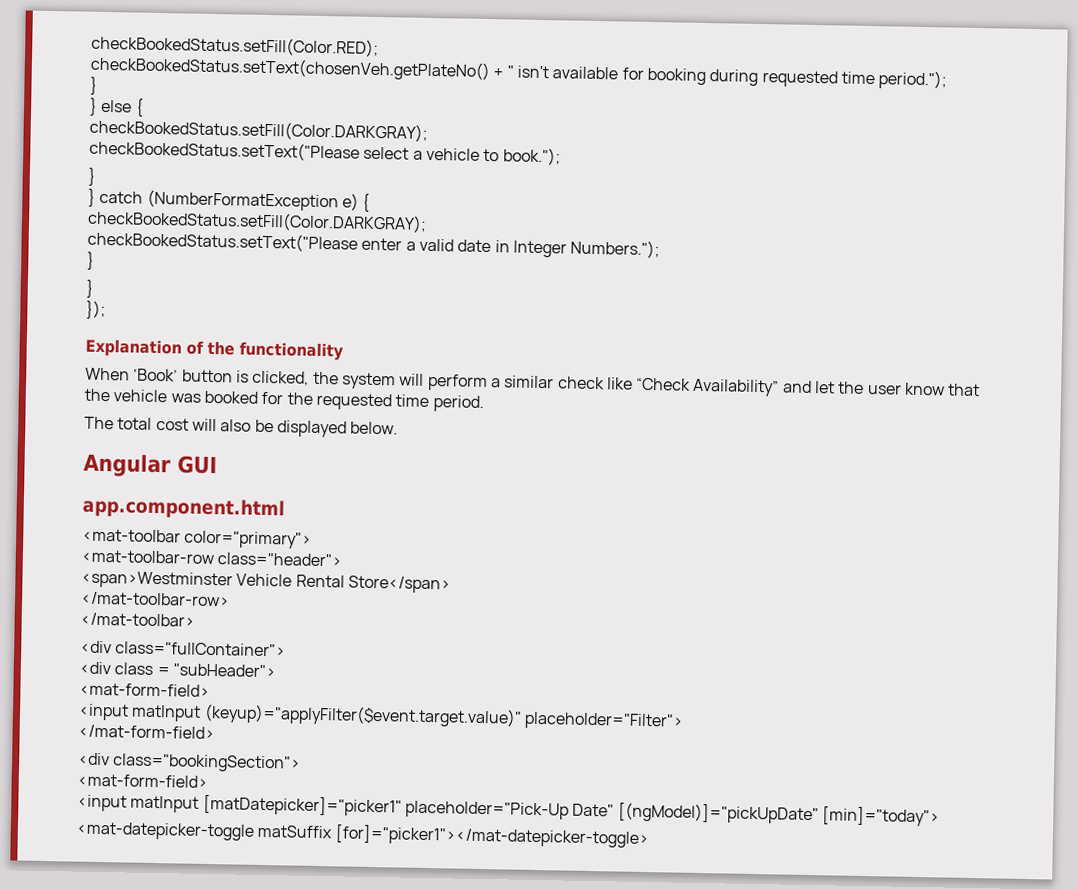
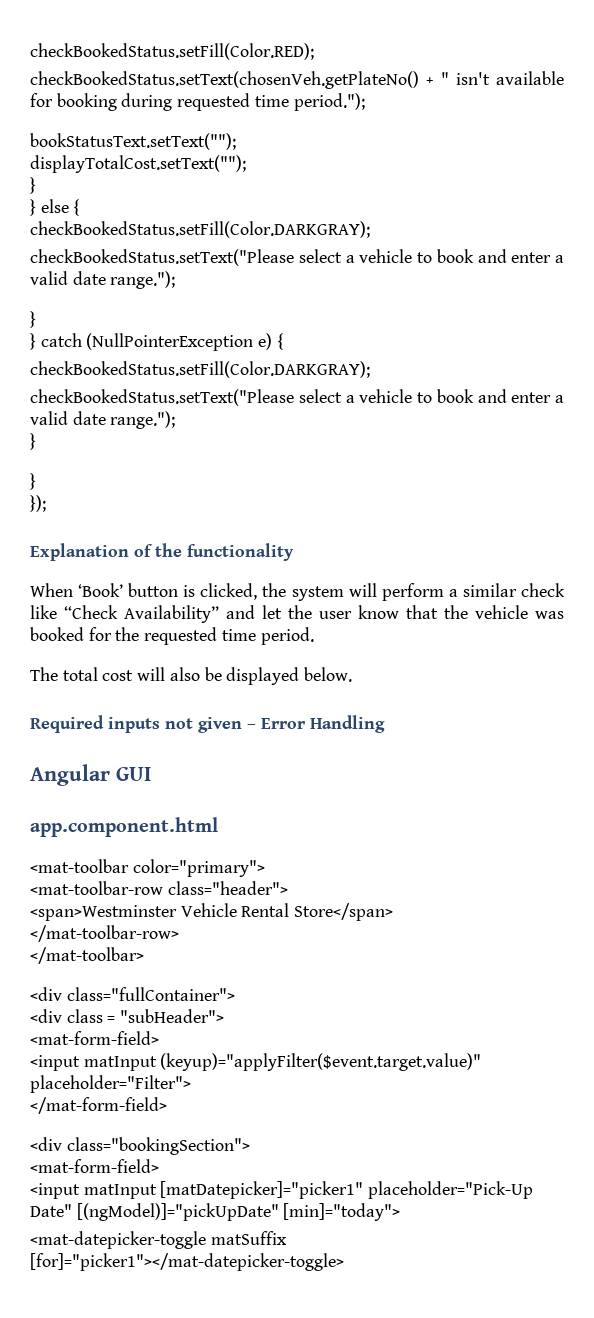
(948, 80) none -> [30,133,236,150] [30,155,246,173] // bookStatusText.setText(""); // displayTotalCost.setText("");
[502,147,561,166] book."); -> [436,249,564,263] [30,271,176,289] book and enter a valid date range.");
[146,189,339,212] (NumberFormatException -> [86,333,254,351] (NullPointerException
[361,237,661,259] enter a valid date in Integer Numbers."); -> [298,389,564,403] [30,411,176,429] select a vehicle to book and enter a valid date range.");
(399, 428) none -> [30,715,385,733] // Required inputs not given – Error Handling

